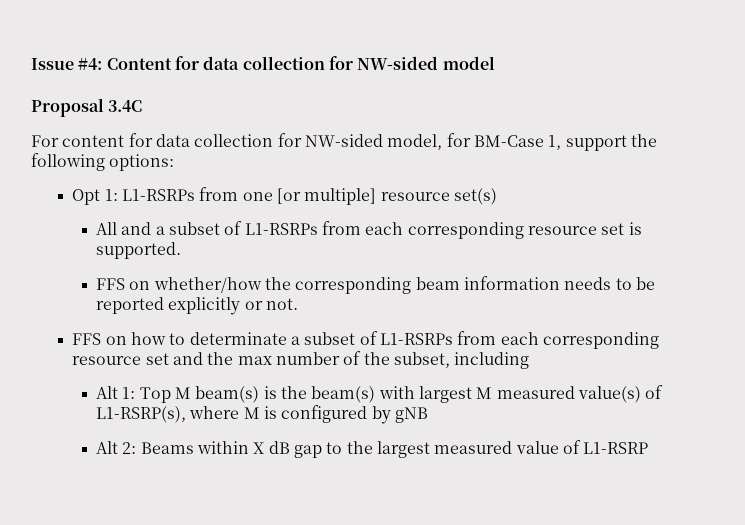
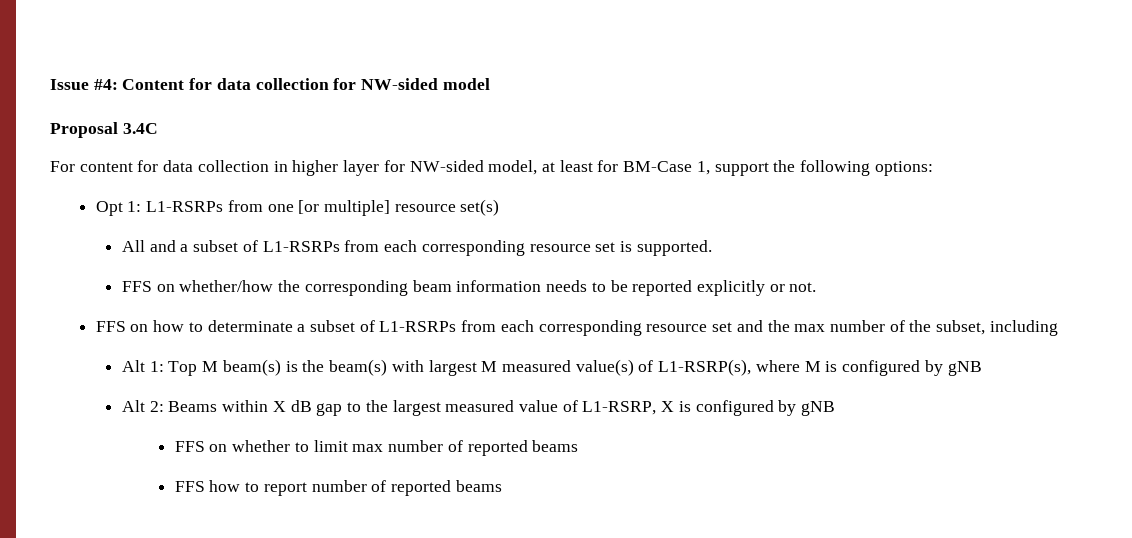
(274, 140) none -> [273,160,380,176] in higher layer
(443, 142) none -> [541,160,593,172] at least
[583,442,649,454] L1-RSRP -> [582,400,836,416] [174,440,579,456] [174,480,502,496] L1-RSRP, X is configured by gNB // FFS on whether to limit max number of reported beams // FFS how to report number of reported beams

